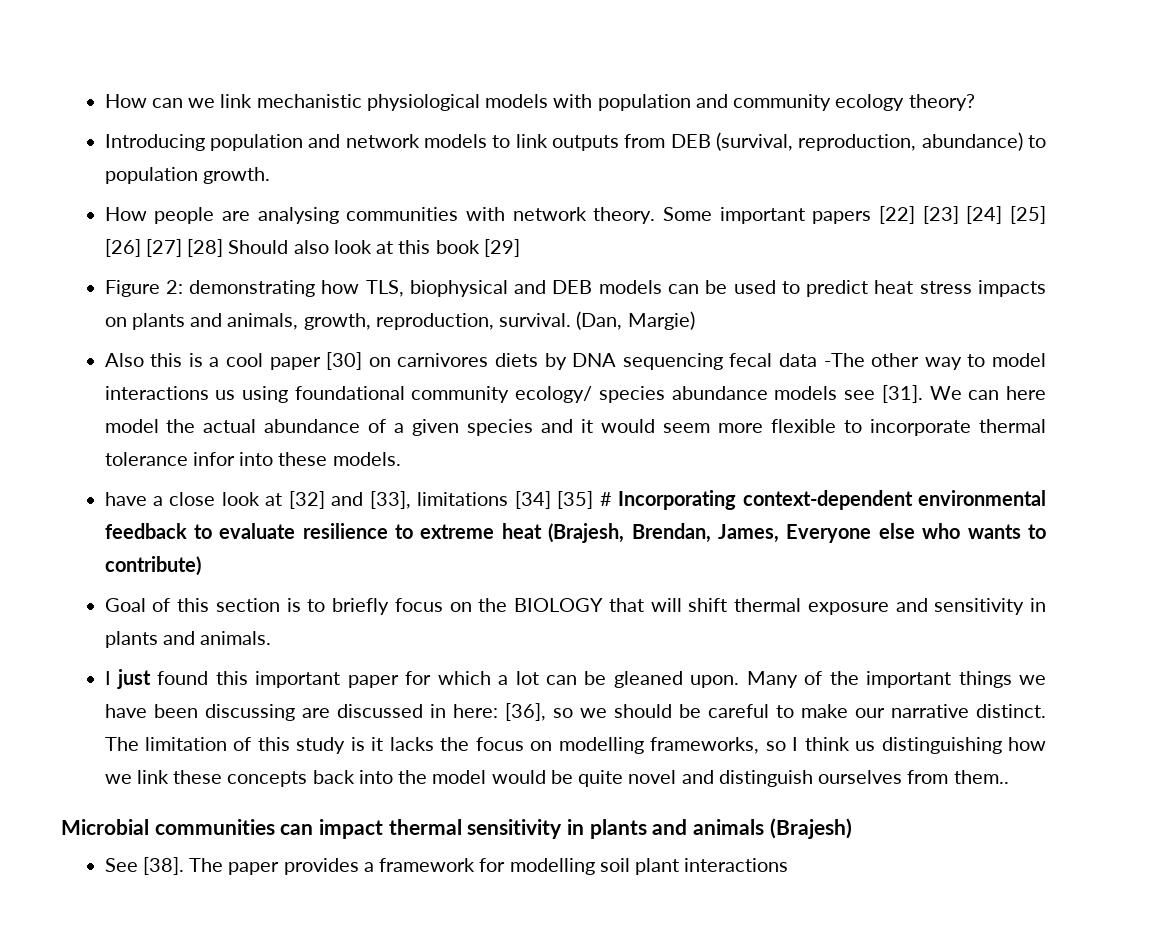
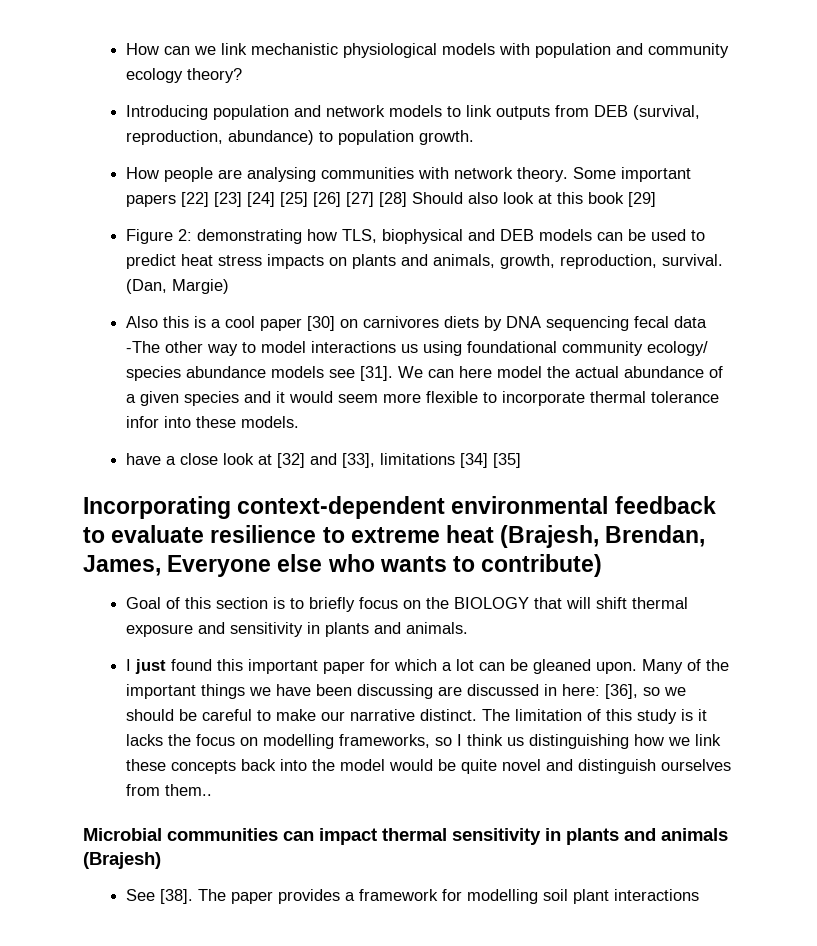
[599,492,612,506] # -> (521, 460) //

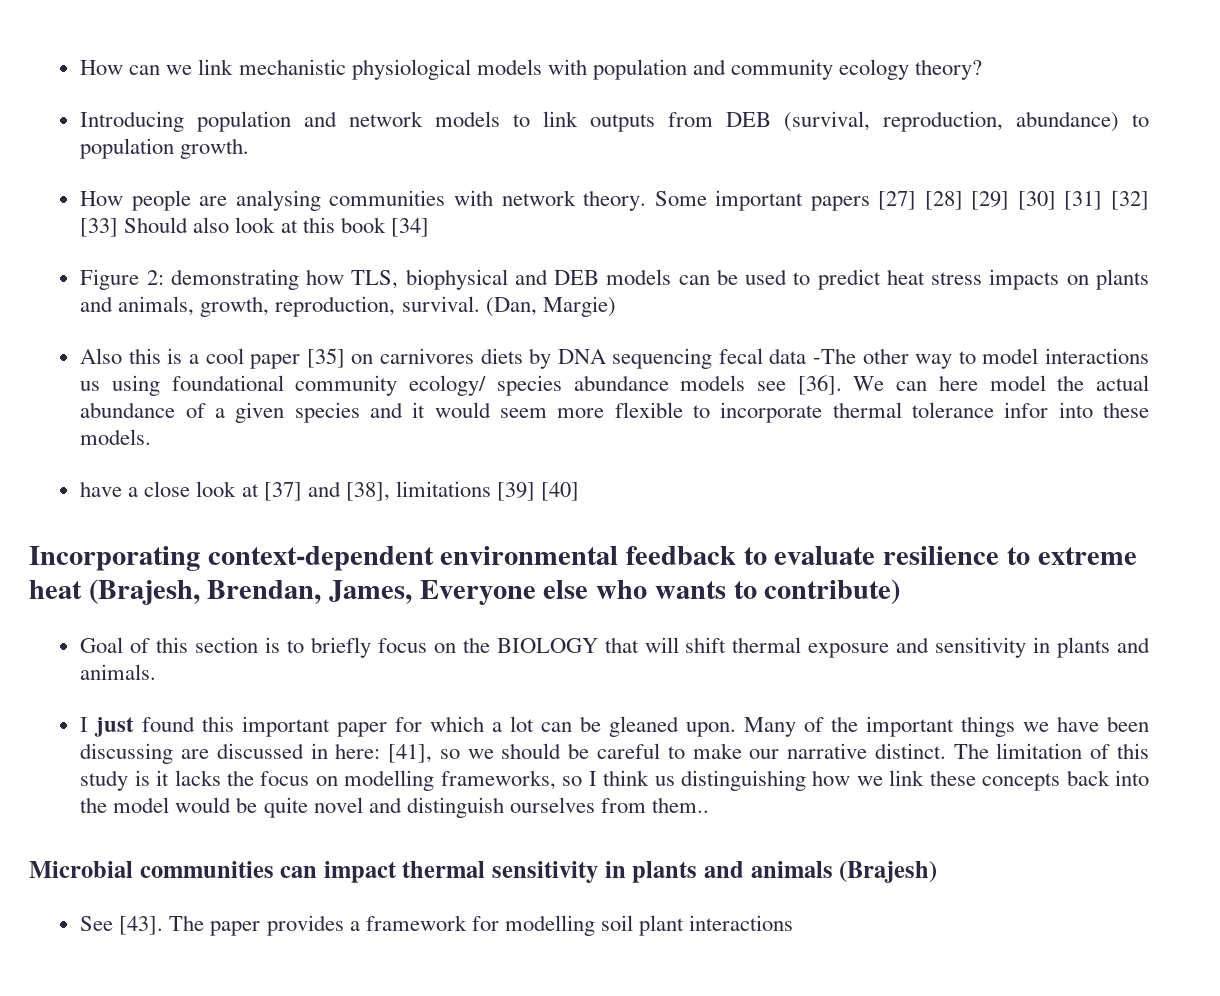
[180,192,407,207] [22] [23] [24] [25] [26] [27] [28] -> [878,191,1149,210] [80,218,119,237] [27] [28] [29] [30] [31] [32] [33]
[627,192,656,207] [29] -> [390,218,429,237] [34]
[306,316,335,331] [30] -> [306,348,345,368] [35]
[359,366,393,381] [31]. -> [797,375,842,395] [36].
[276,453,521,468] [32] and [33], limitations [34] [35] -> [263,481,579,501] [37] and [38], limitations [39] [40]
[604,684,638,699] [36], -> [388,744,433,763] [41],
[159,889,193,904] [38]. -> [119,916,164,935] [43].

